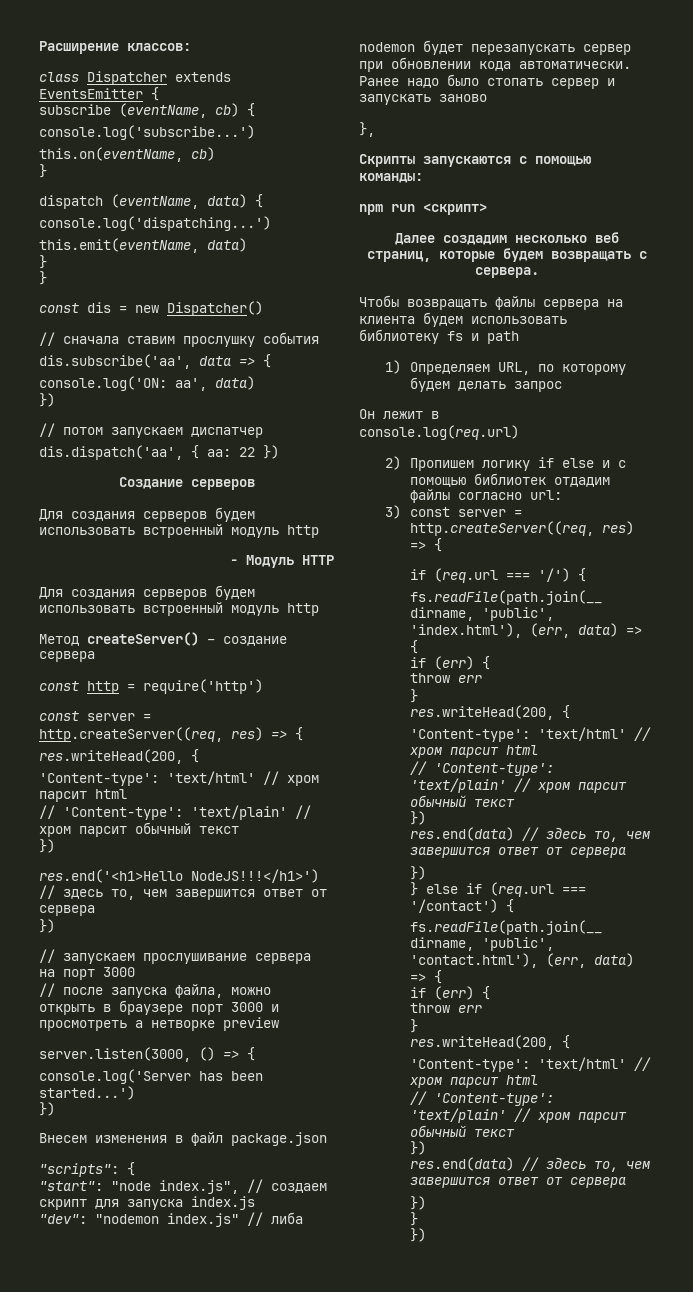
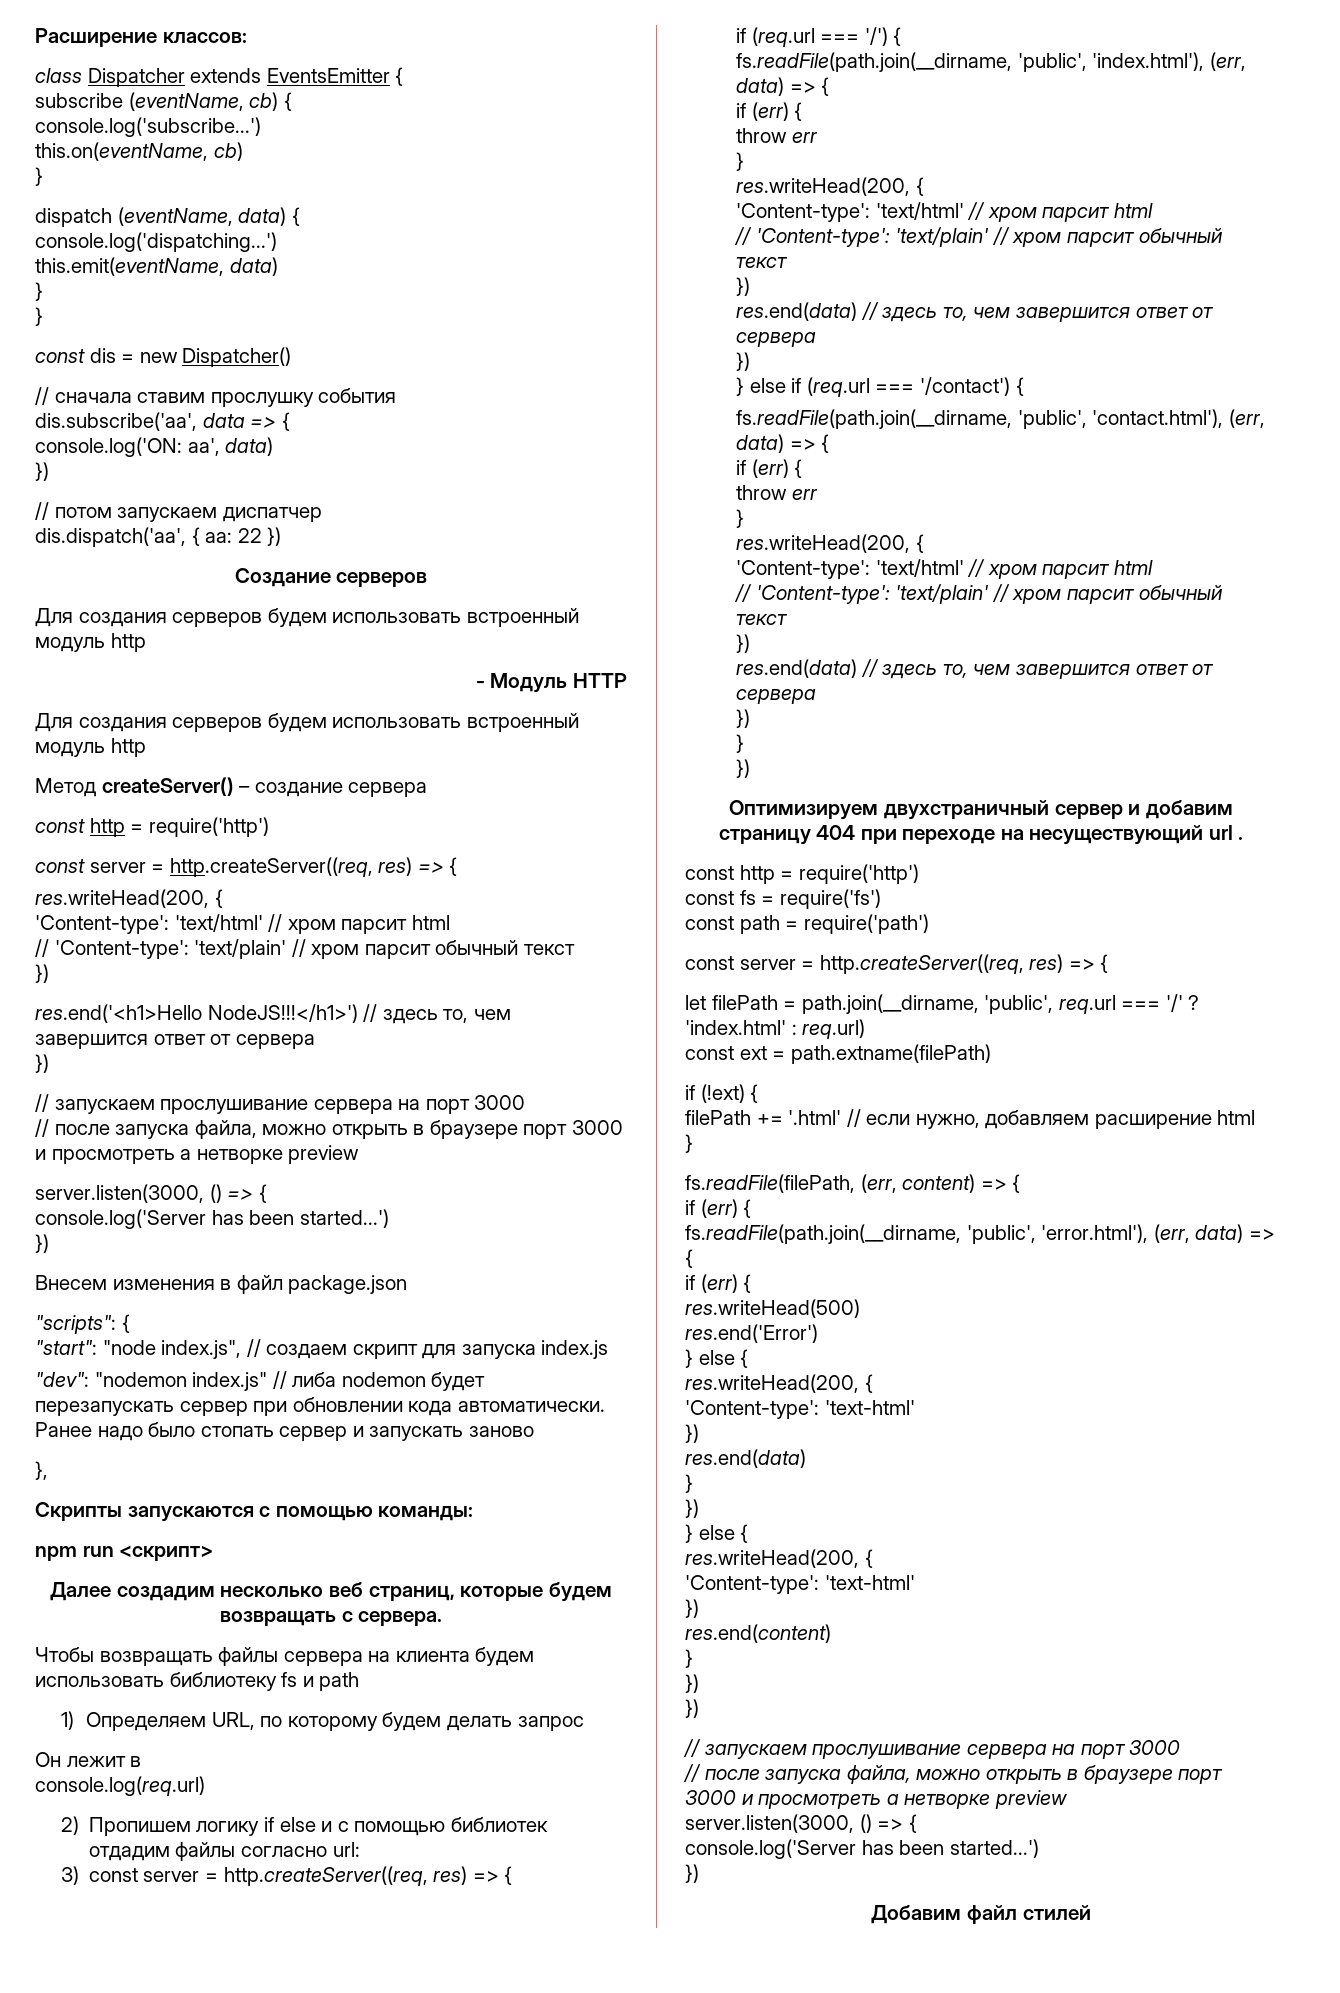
(427, 1235) none -> [729,800,1233,820] [718,825,1244,845] [685,864,919,884] [685,889,881,909] [685,914,929,934] [685,954,1109,974] [685,994,1200,1014] [685,1019,866,1039] [685,1044,991,1064] [685,1084,759,1103] [685,1109,1256,1129] [685,1134,693,1153] [685,1174,1021,1193] [685,1199,752,1218] [685,1224,1275,1244] [685,1249,693,1268] [685,1274,752,1293] [685,1299,860,1318] [685,1324,818,1343] [685,1349,749,1368] [685,1374,873,1393] [685,1400,915,1419] [685,1424,699,1443] [685,1449,806,1468] [685,1474,693,1493] [685,1499,699,1518] [685,1524,749,1543] [685,1549,873,1568] [685,1575,915,1594] [685,1599,699,1618] [685,1624,831,1643] [685,1649,693,1668] [685,1674,699,1693] [685,1699,699,1718] [683,1739,1181,1759] [683,1764,1224,1784] [685,1790,1067,1809] [685,1814,917,1833] [685,1839,1039,1859] [685,1864,699,1883] [871,1905,1091,1924] // Оптимизируем двухстраничный сервер и добавим страницу 404 при переходе на несуществующий url . // const http = require('http') // const fs = require('fs') // const path = require('path') // const server = http.createServer((req, res) => { // let filePath = path.join(__dirname, 'public', req.url === '/' ? 'index.html' : req.url) // const ext = path.extname(filePath) // if (!ext) { // filePath += '.html' // если нужно, добавляем расширение html // } // fs.readFile(filePath, (err, content) => { // if (err) { // fs.readFile(path.join(__dirname, 'public', 'error.html'), (err, data) => { // if (err) { // res.writeHead(500) // res.end('Error') // } else { // res.writeHead(200, { // 'Content-type': 'text-html' // }) // res.end(data) // } // }) // } else { // res.writeHead(200, { // 'Content-type': 'text-html' // }) // res.end(content) // } // }) // }) // // запускаем прослушивание сервера на порт 3000 // // после запуска файла, можно открыть в браузере порт 3000 и просмотреть а нетворке preview // server.listen(3000, () => { // console.log('Server has been started...') // }) // Добавим файл стилей

